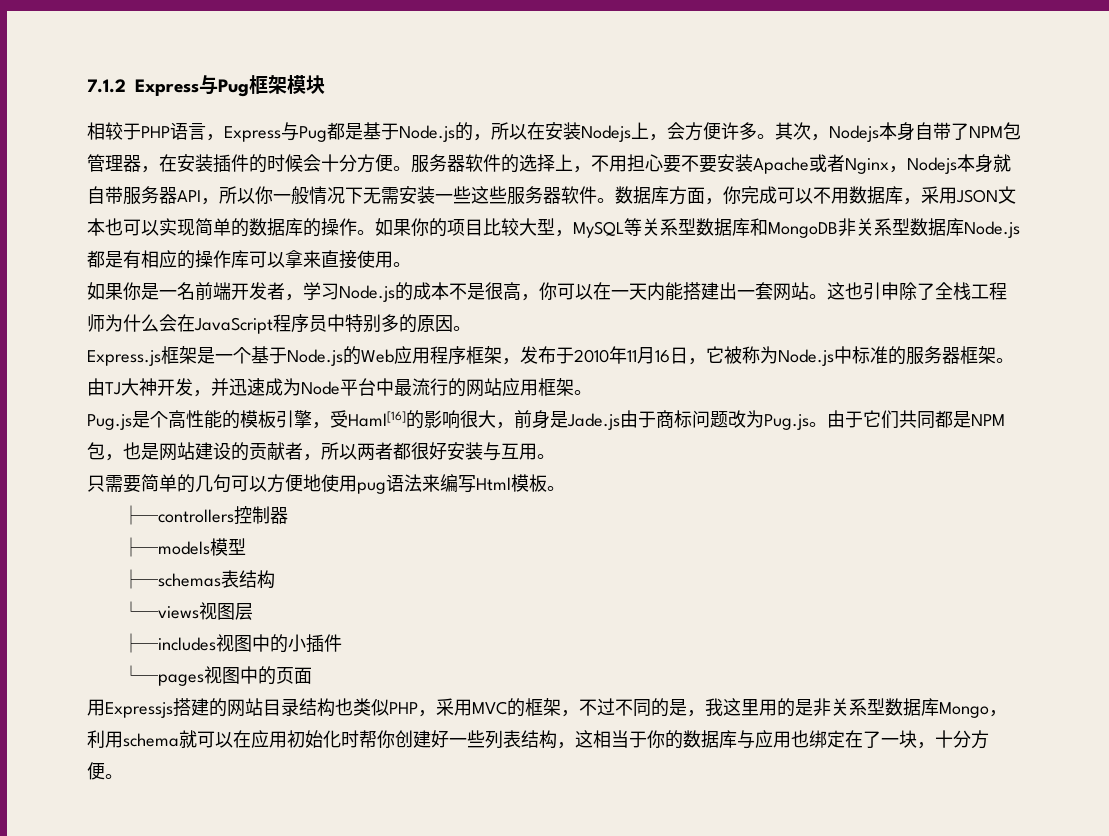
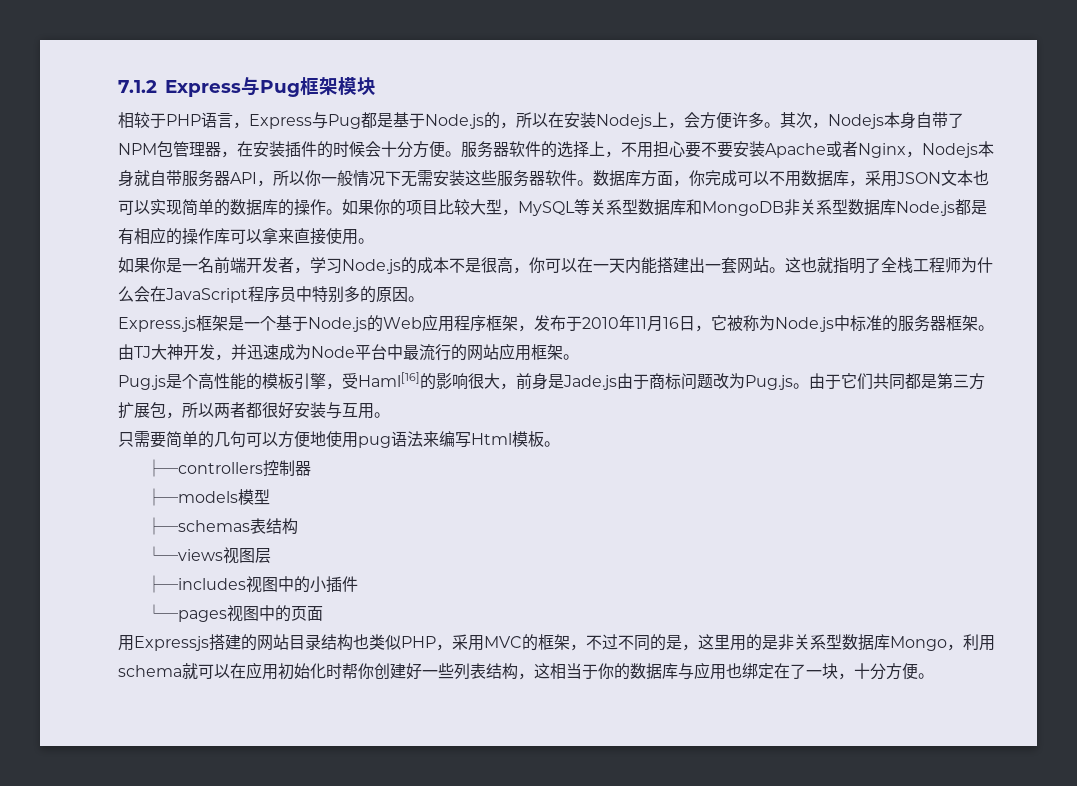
[435,186,471,204] 一些 -> (465, 178) none
[863,282,917,300] 引申除 -> [817,257,865,274] 就指明
[971,414,1005,426] [87,442,303,461] NPM包，也是网站建设的贡献者 -> [937,373,985,390] [118,402,166,419] 第三方扩展包
[705,698,723,716] 我 -> (698, 647) none

